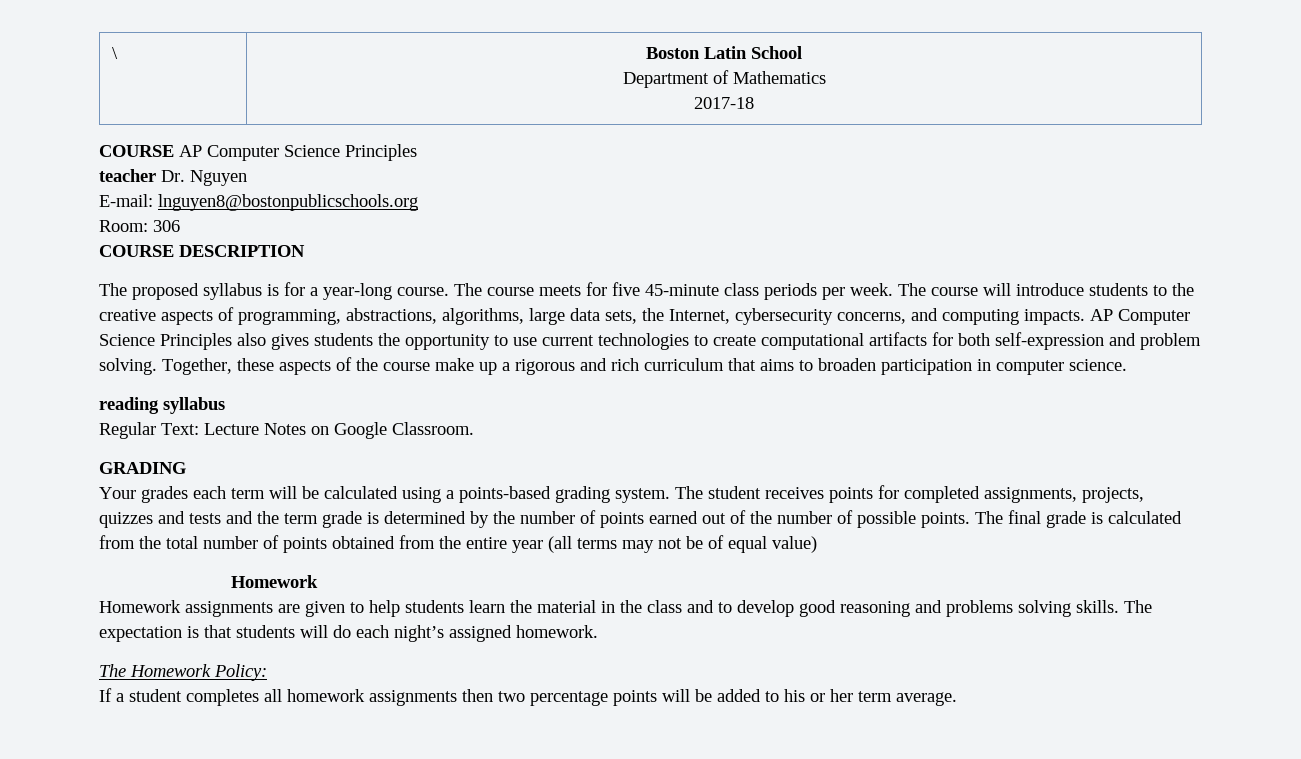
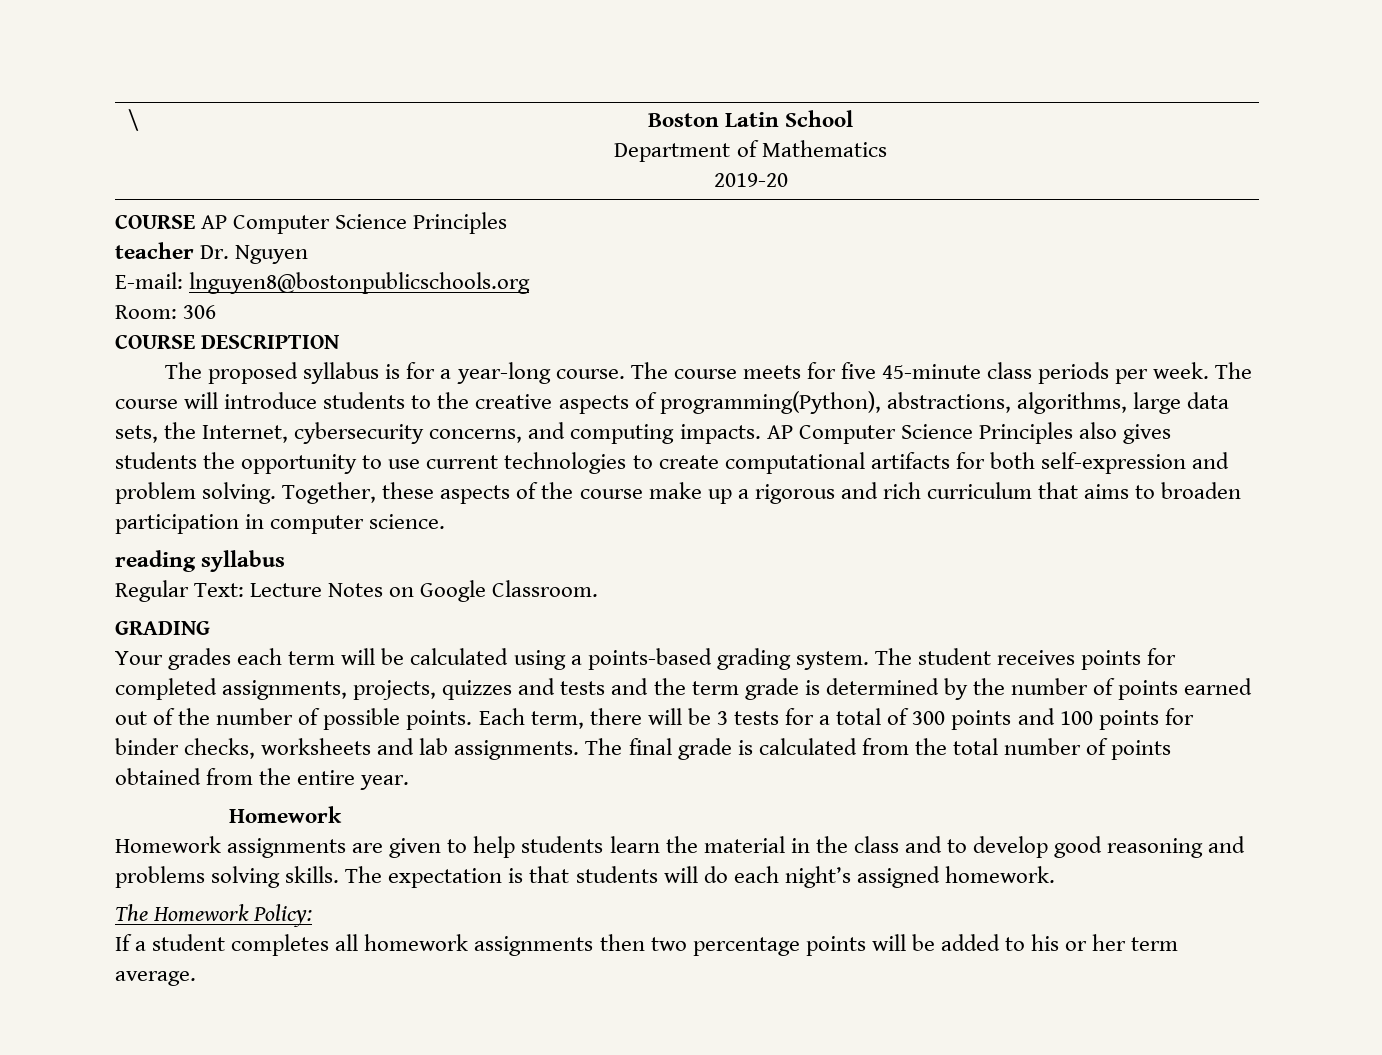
[694,97,755,109] 2017-18 -> [713,173,788,187] 2019-20
[238,309,341,325] programming, -> [659,391,881,414] programming(Python),
(970, 520) none -> [478,708,1194,730] [115,738,580,760] Each term, there will be 3 tests for a total of 300 points and 100 points for binder checks, worksheets and lab assignments.
[512,535,817,553] year (all terms may not be of equal value) -> [360,775,410,790] year.

